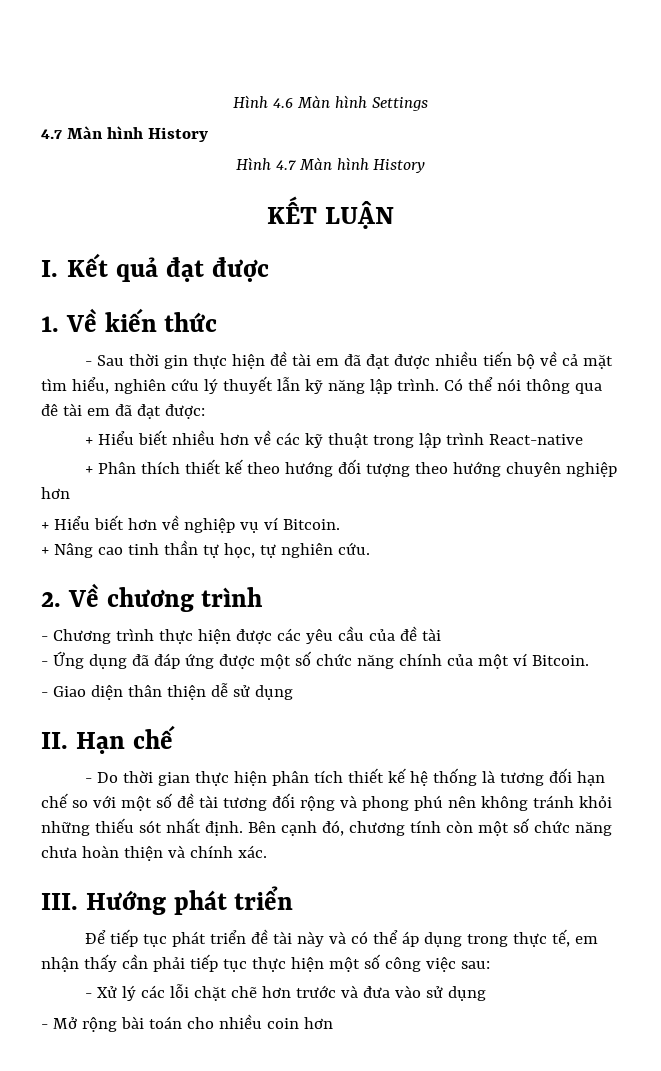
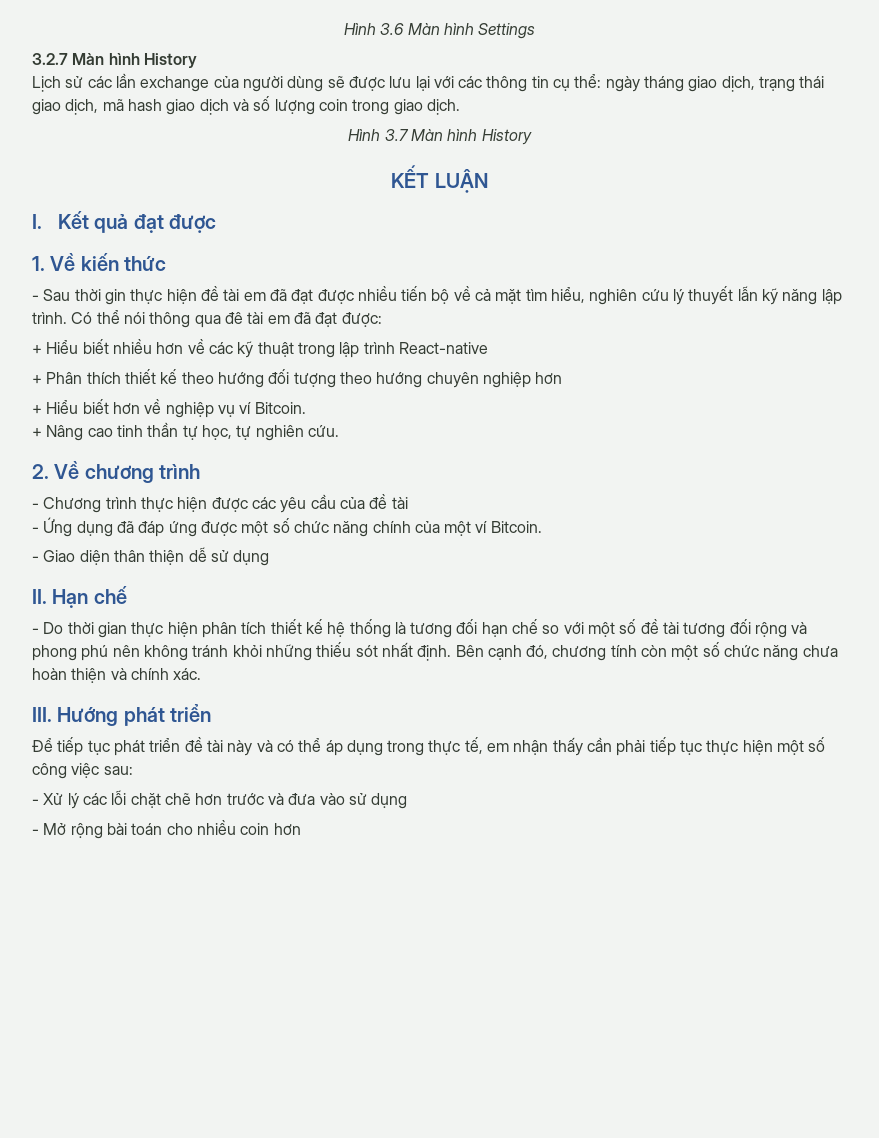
[233,95,294,108] Hình 4.6 -> [343,23,405,35] Hình 3.6
[41,126,208,142] [235,157,296,170] 4.7 Màn hình History // Hình 4.7 -> [32,53,197,68] [32,73,825,92] [32,96,460,115] [348,129,409,141] 3.2.7 Màn hình History // Lịch sử các lần exchange của người dùng sẽ được lưu lại với các thông tin cụ thể: ngày tháng giao dịch, trạng thái giao dịch, mã hash giao dịch và số lượng coin trong giao dịch. // Hình 3.7

